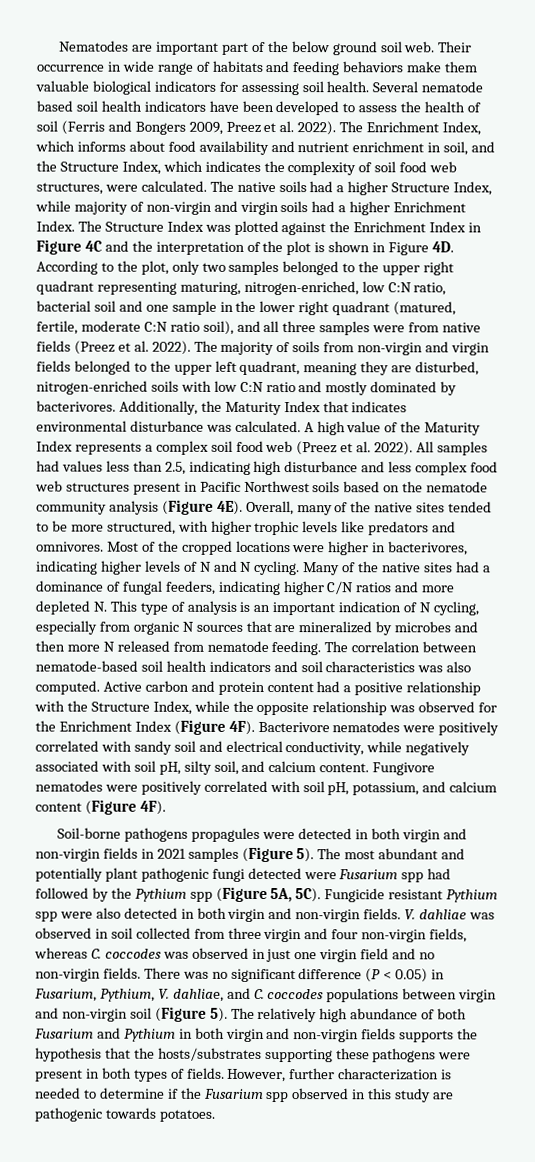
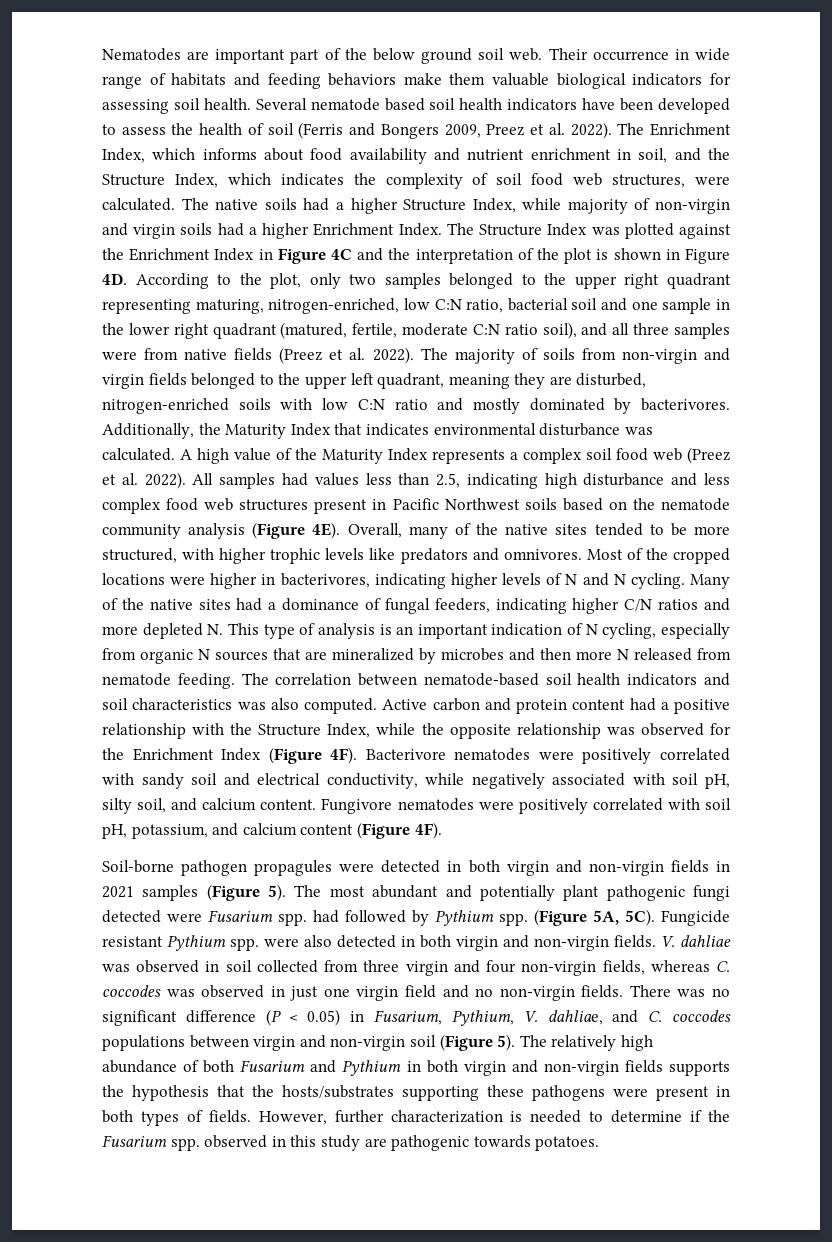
[124,827,189,842] pathogens -> [181,860,248,876] pathogen
[401,872,425,883] spp -> [278,913,307,926] spp.
[110,887,213,902] the Pythium spp -> [435,910,528,926] Pythium spp.
[35,911,58,922] spp -> [230,938,259,951] spp.
[265,1091,290,1103] spp -> [170,1138,200,1151] spp.

